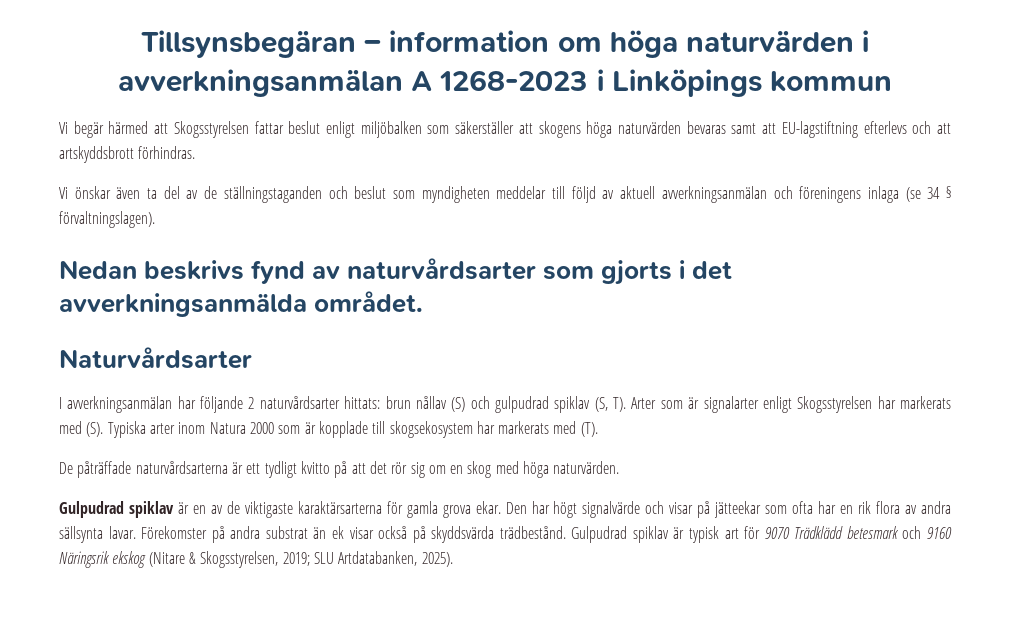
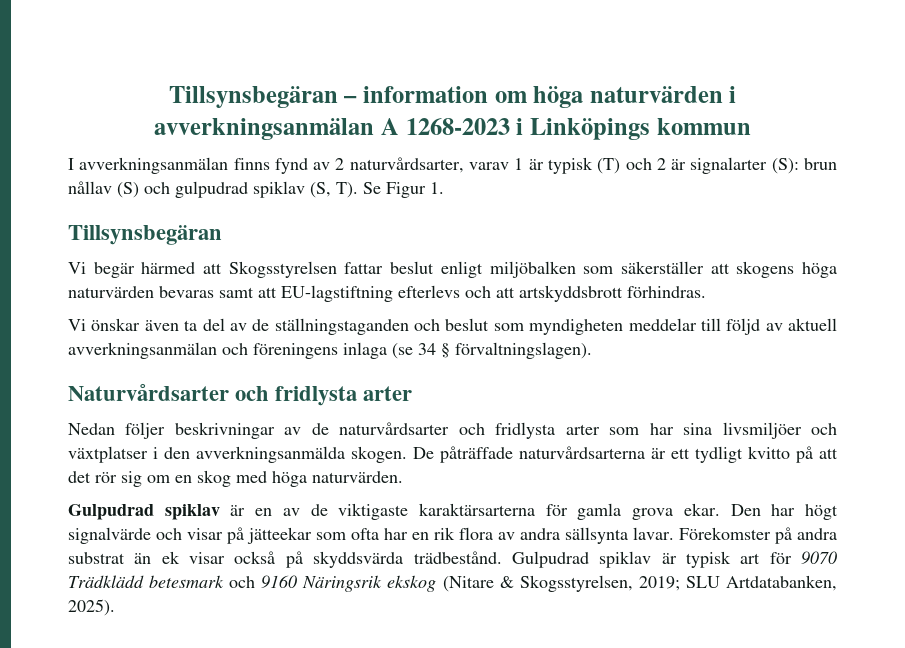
(892, 81) none -> [68,157,837,174] [68,181,444,198] [68,225,222,245] // I avverkningsanmälan finns fynd av 2 naturvårdsarter, varav 1 är typisk (T) och 2 är signalarter (S): brun nållav (S) och gulpudrad spiklav (S, T). Se Figur 1. // Tillsynsbegäran
[59,258,733,285] [59,291,424,317] [59,347,252,369] [59,396,952,413] [59,421,598,438] Nedan beskrivs fynd av naturvårdsarter som gjorts i det avverkningsanmälda området. // Naturvårdsarter // I avverkningsanmälan har följande 2 naturvårdsarter hittats: brun nållav (S) och gulpudrad spiklav (S, T). Arter som är signalarter enligt Skogsstyrelsen har markerats med (S). Typiska arter inom Natura 2000 som är kopplade till skogsekosystem har markerats med (T). // -> [68,383,413,406] [68,422,837,439] [68,446,407,463] Naturvårdsarter och fridlysta arter // Nedan följer beskrivningar av de naturvårdsarter och fridlysta arter som har sina livsmiljöer och växtplatser i den avverkningsanmälda skogen.

